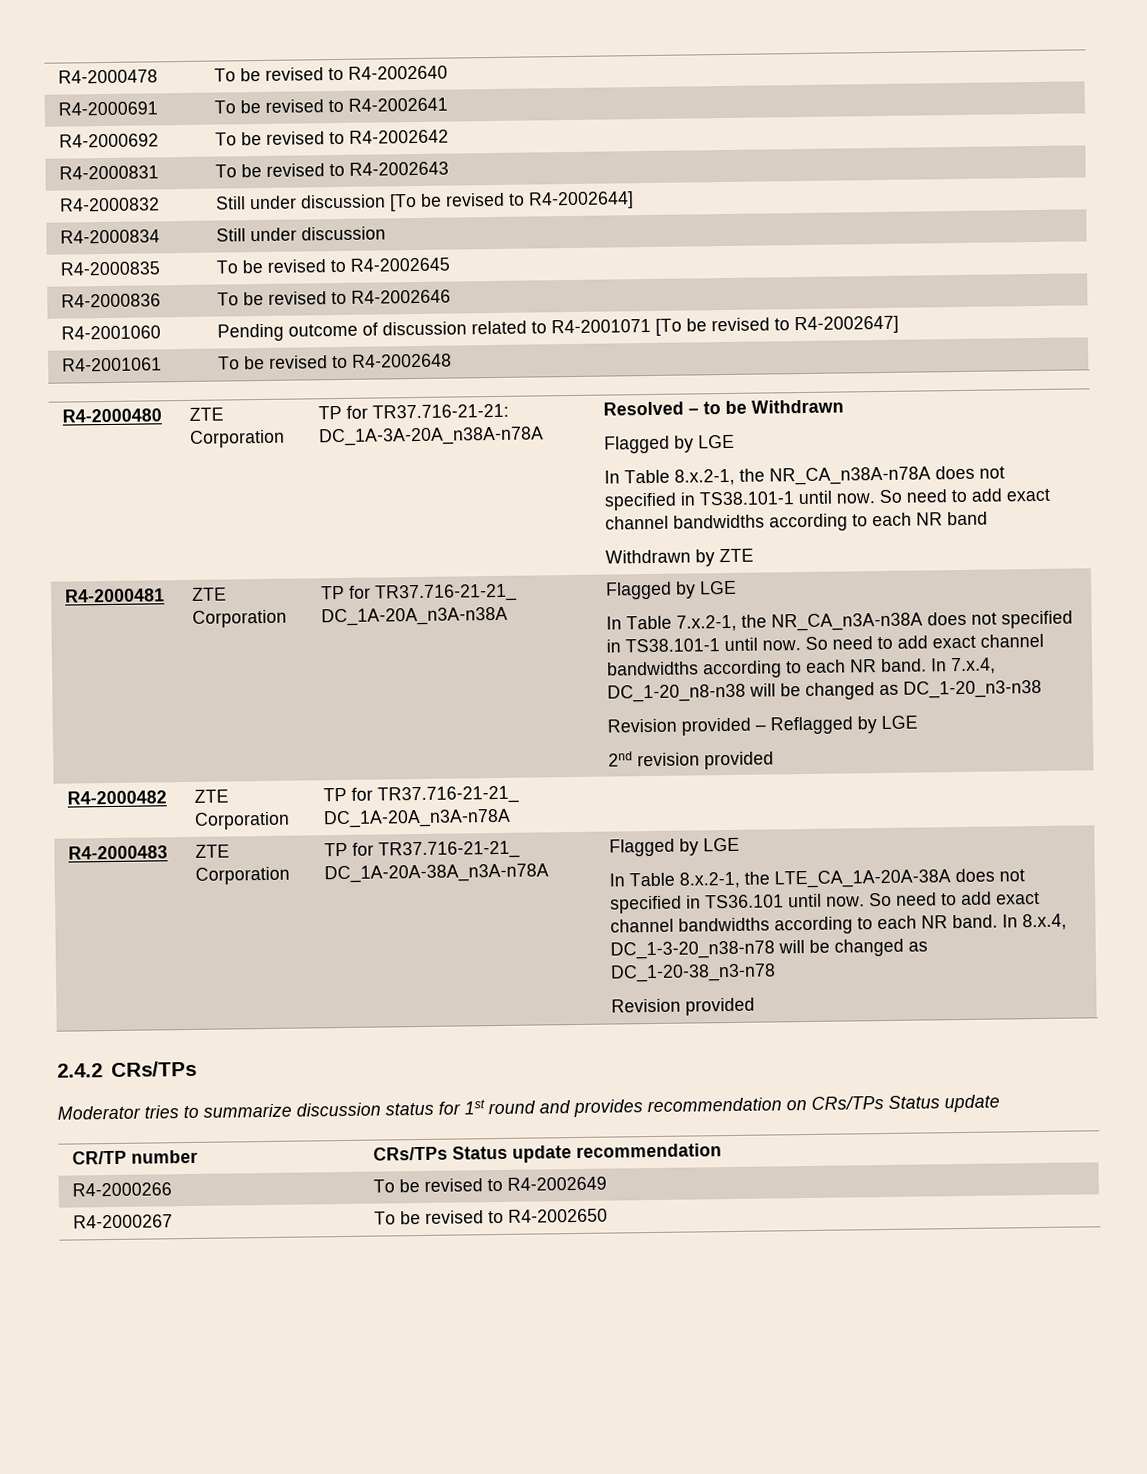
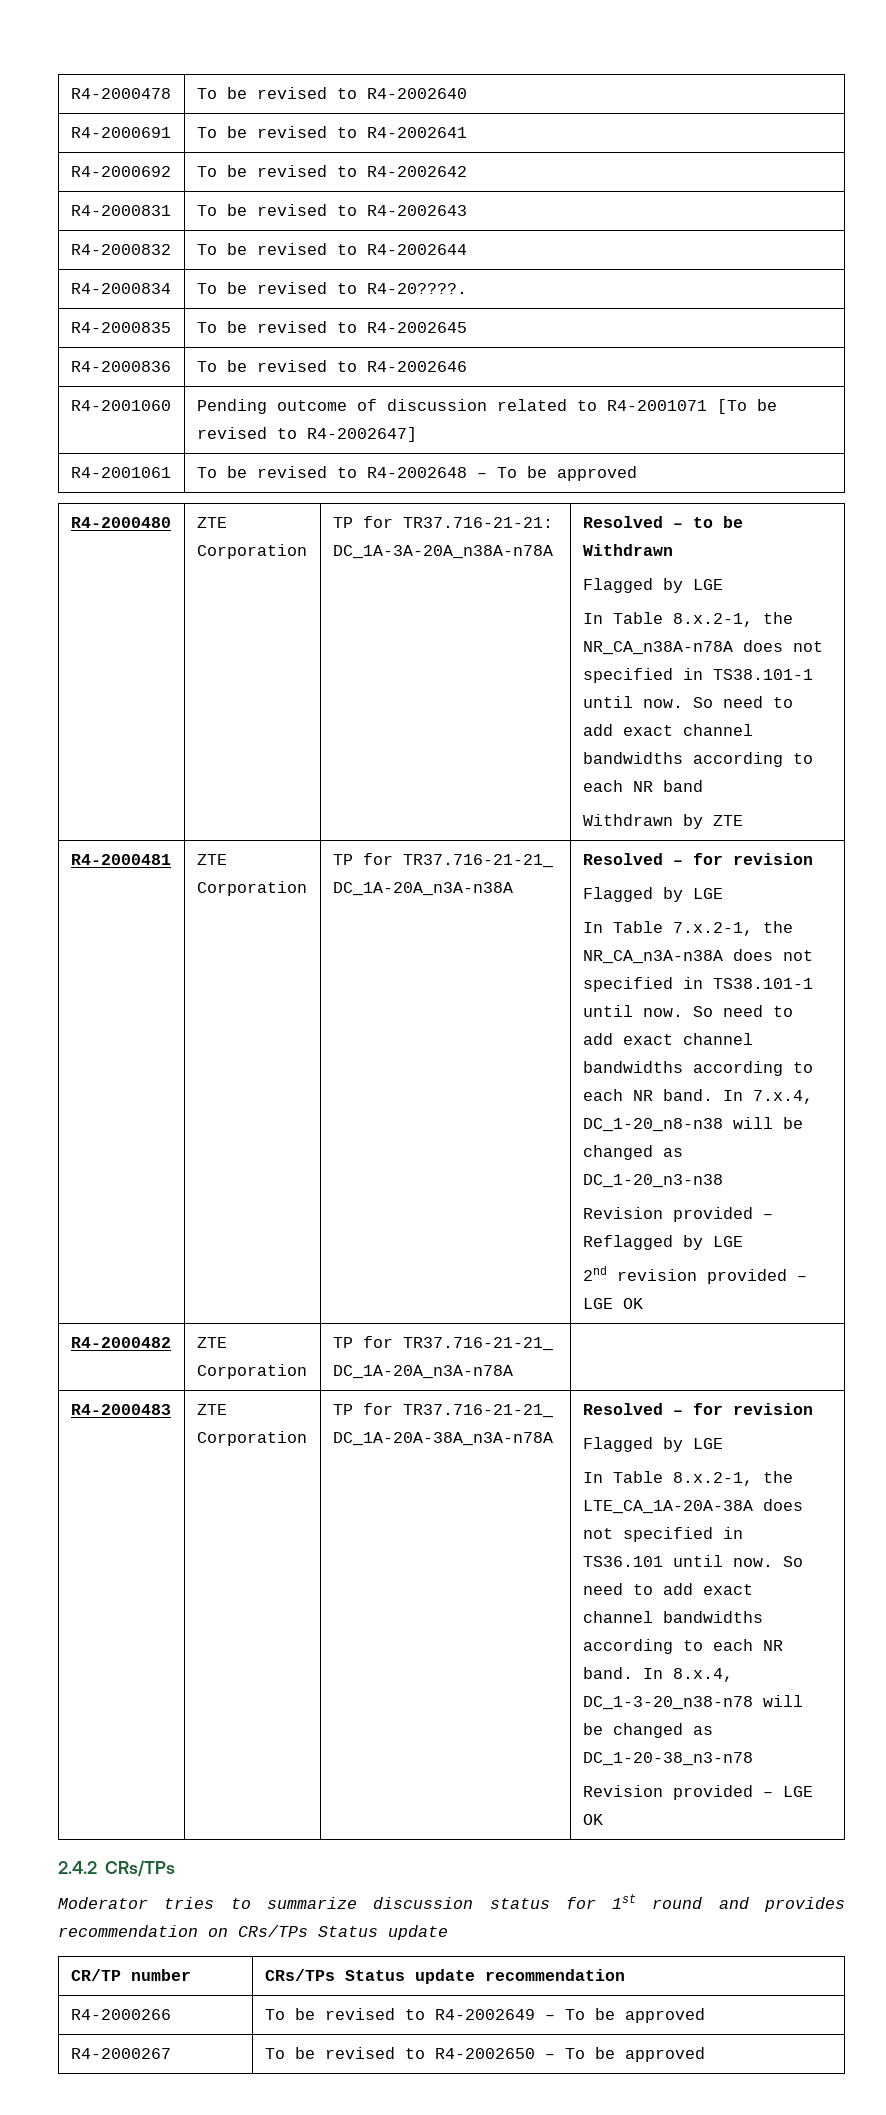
[214,191,634,212] Still under discussion [To be revised to R4-2002644] -> [196,243,467,255] To be revised to R4-2002644
[215,226,386,242] Still under discussion -> [196,282,467,294] To be revised to R4-20????.
(452, 360) none -> [476,466,637,481] – To be approved
(508, 616) none -> [582,853,813,865] Resolved – for revision //
(774, 760) none -> [796,1276,807,1281] [582,1298,643,1309] – LGE OK
(549, 873) none -> [582,1403,813,1415] Resolved – for revision //
(755, 1006) none -> [762,1786,813,1797] [582,1814,603,1825] – LGE OK
(607, 1183) none -> [544,2008,705,2023] – To be approved
(608, 1215) none -> [544,2047,705,2062] – To be approved

